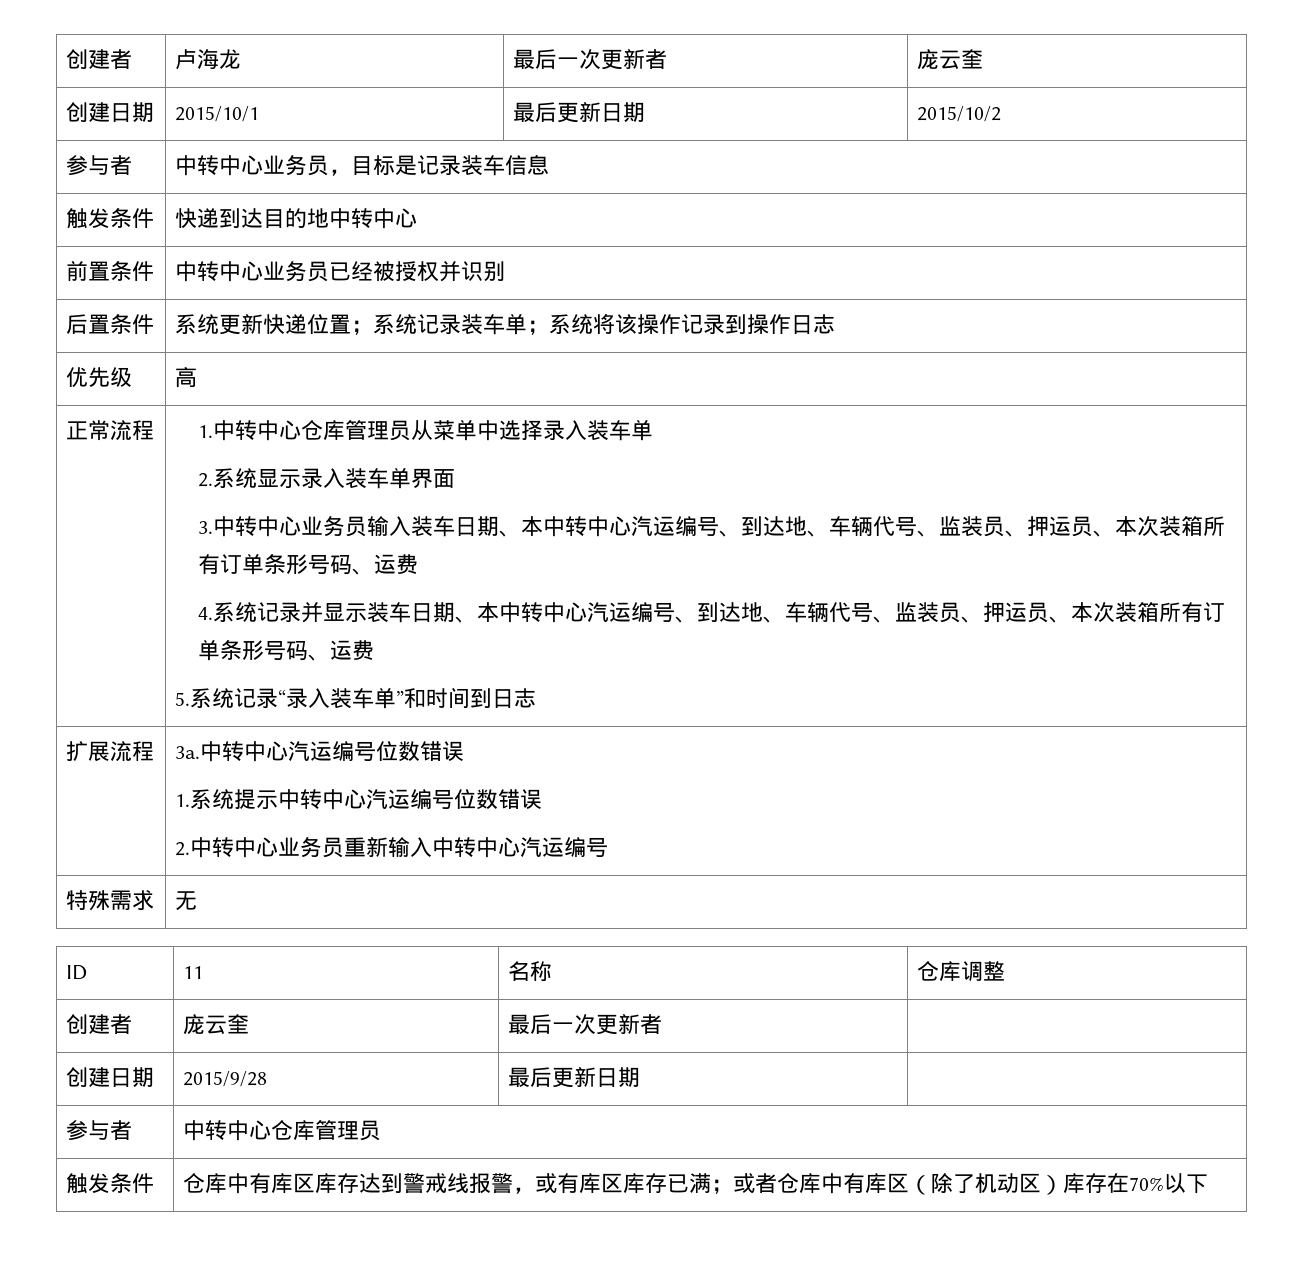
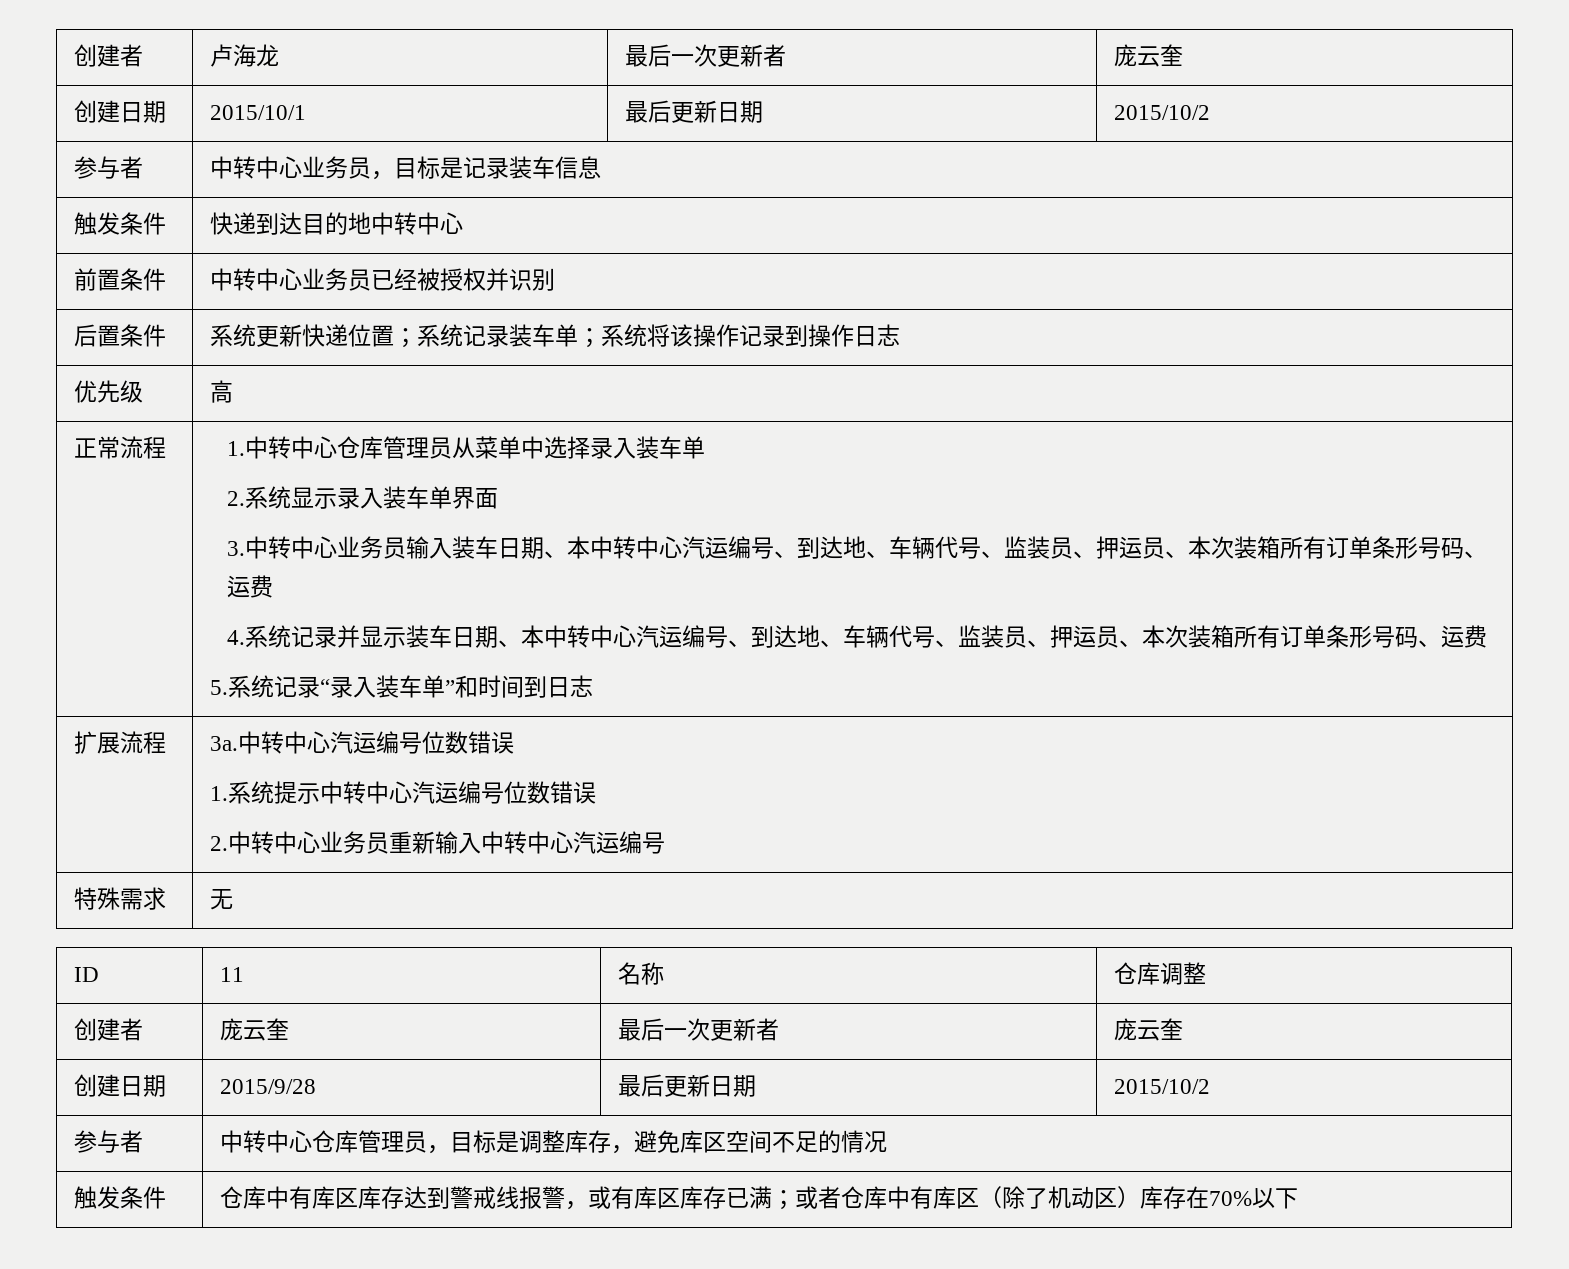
(662, 1024) none -> [1113,1018,1183,1041] 庞云奎
(640, 1077) none -> [1113,1079,1210,1094] 2015/10/2
(381, 1130) none -> [426,1130,887,1154] ，目标是调整库存，避免库区空间不足的情况

